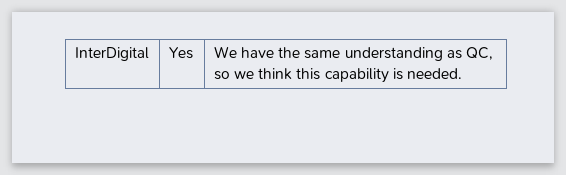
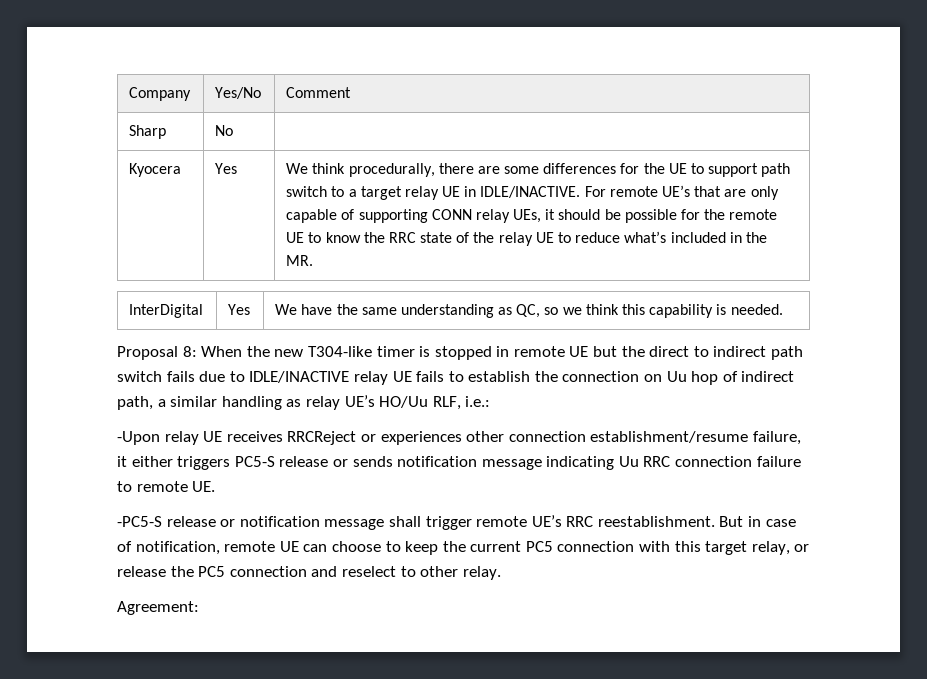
(74, 54) none -> [129,87,192,101] [215,87,262,99] [286,87,352,98] [129,125,167,139] [215,125,234,136] [129,163,182,177] [215,163,238,174] [286,163,791,177] [286,185,779,200] [286,209,778,223] [286,231,767,246] [286,255,314,266] Company | Yes/No | Comment // Sharp | No | // Kyocera | Yes | We think procedurally, there are some differences for the UE to support path switch to a target relay UE in IDLE/INACTIVE. For remote UE’s that are only capable of supporting CONN relay UEs, it should be possible for the remote UE to know the RRC state of the relay UE to reduce what’s included in the MR. //
(462, 73) none -> [117,346,804,360] [117,371,795,385] [117,395,491,410] [117,431,801,445] [117,456,801,470] [117,481,216,492] [117,515,796,530] [117,541,810,555] [117,566,501,580] [117,601,199,615] // Proposal 8: When the new T304-like timer is stopped in remote UE but the direct to indirect path switch fails due to IDLE/INACTIVE relay UE fails to establish the connection on Uu hop of indirect path, a similar handling as relay UE’s HO/Uu RLF, i.e.: // -Upon relay UE receives RRCReject or experiences other connection establishment/resume failure, it either triggers PC5-S release or sends notification message indicating Uu RRC connection failure to remote UE. // -PC5-S release or notification message shall trigger remote UE’s RRC reestablishment. But in case of notification, remote UE can choose to keep the current PC5 connection with this target relay, or release the PC5 connection and reselect to other relay. // Agreement:

